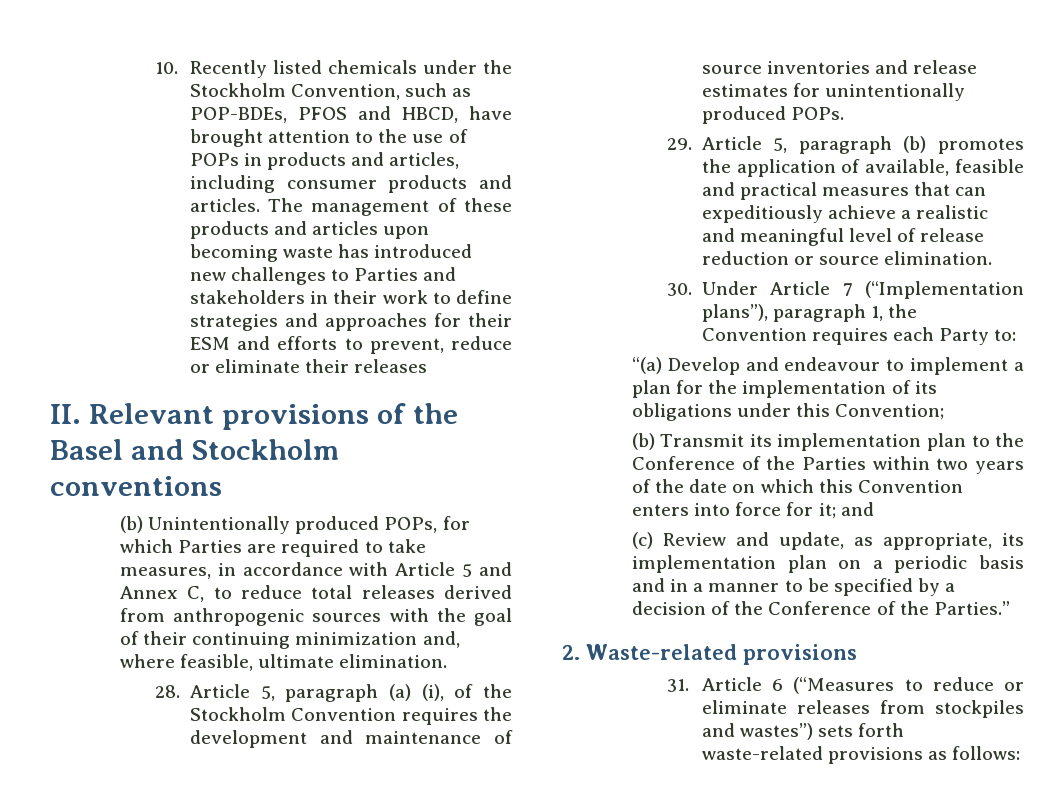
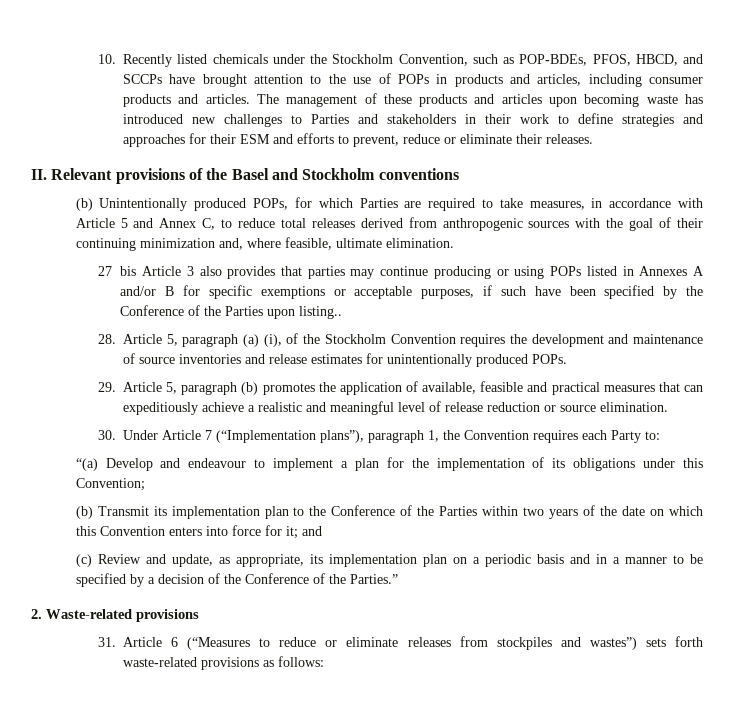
[297,106,458,123] PFOS and HBCD, -> [592,54,704,66] [123,74,163,84] PFOS, HBCD, and SCCPs
[354,359,428,373] releases -> [546,134,594,144] releases.
(448, 661) none -> [98,266,705,279] [120,285,704,299] [120,305,343,319] // 27 bis Article 3 also provides that parties may continue producing or using POPs listed in Annexes A and/or B for specific exemptions or acceptable purposes, if such have been specified by the Conference of the Parties upon listing..

